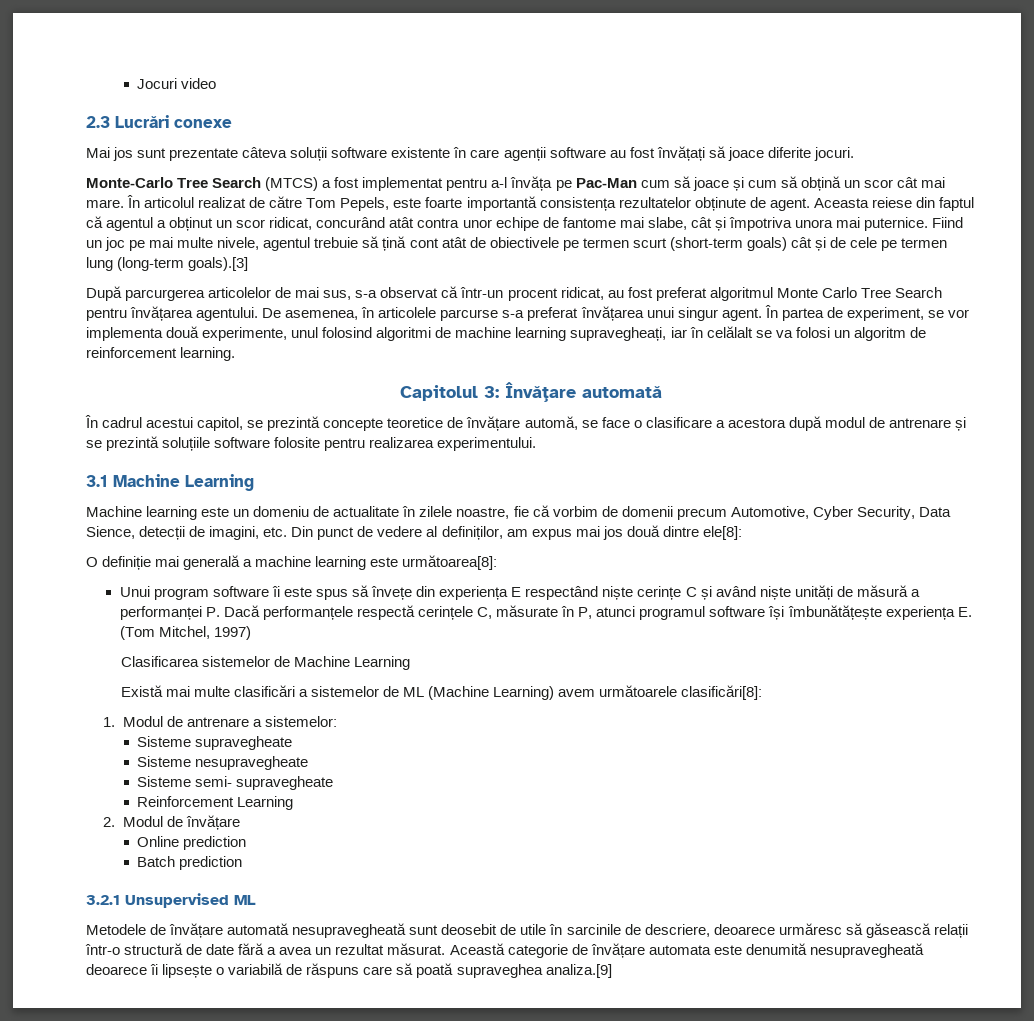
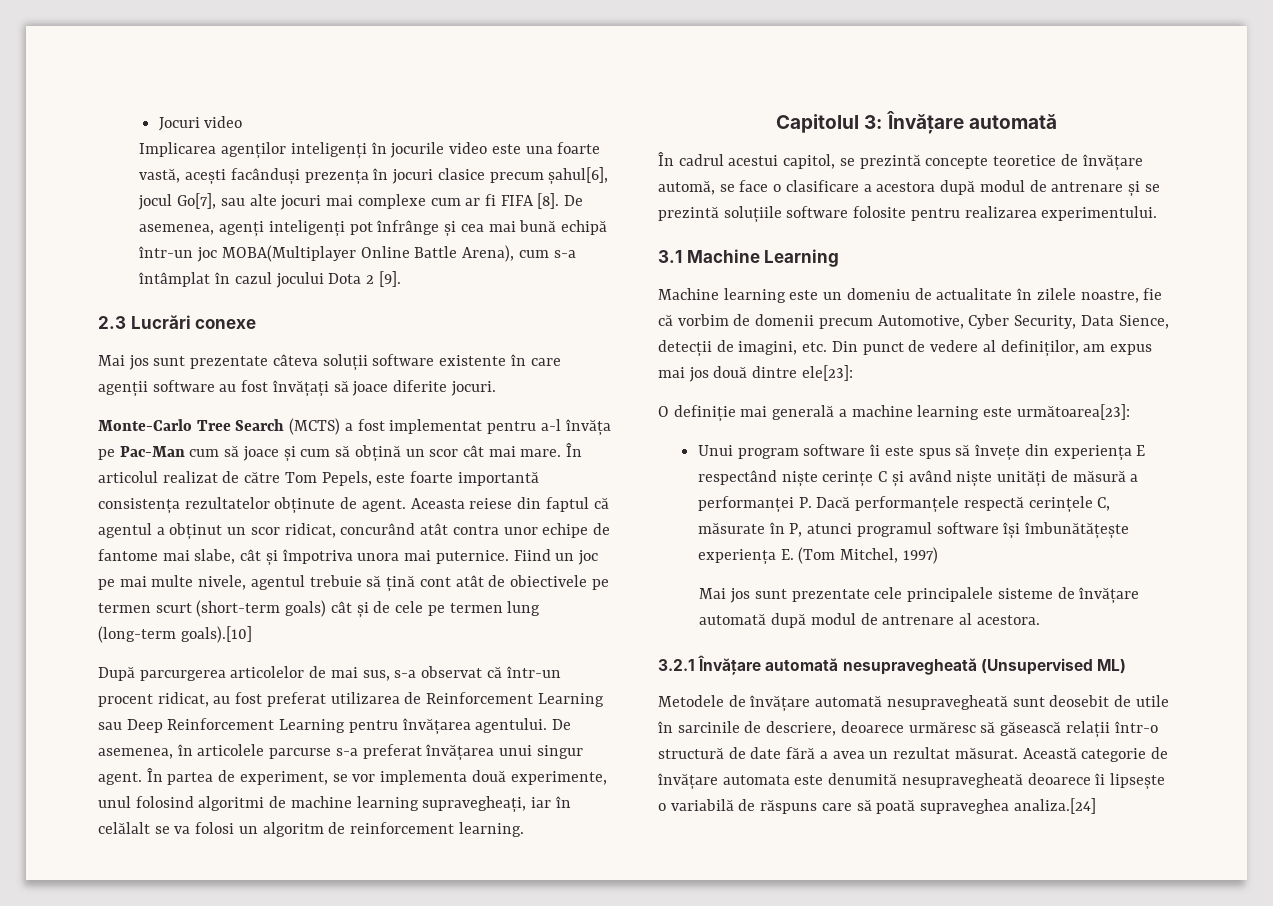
(217, 83) none -> [139,142,601,159] [139,167,609,185] [138,193,584,210] [139,220,607,237] [139,245,576,262] [139,271,401,288] // Implicarea agenților inteligenți în jocurile video este una foarte vastă, acești facânduși prezența în jocuri clasice precum șahul[6], jocul Go[7], sau alte jocuri mai complexe cum ar fi FIFA [8]. De asemenea, agenți inteligenți pot înfrânge și cea mai bună echipă într-un joc MOBA(Multiplayer Online Battle Arena), cum s-a întâmplat în cazul jocului Dota 2 [9].
[265,177,319,191] (MTCS) -> [289,418,341,435] (MCTS)
[188,257,249,271] goals).[3] -> [180,626,252,643] goals).[10]
[709,287,942,301] algoritmul Monte Carlo Tree Search -> [330,692,604,707] [98,718,346,733] utilizarea de Reinforcement Learning sau Deep Reinforcement Learning
[702,526,742,540] ele[8]: -> [801,365,853,381] ele[23]:
[402,555,498,570] următoarea[8]: -> [1016,404,1130,420] următoarea[23]:
[120,656,410,670] [120,685,763,700] [103,716,338,727] [137,736,293,750] [137,756,309,770] [137,776,334,790] [137,796,294,810] [103,815,240,830] [137,836,247,850] [137,856,243,870] [86,893,256,908] Clasificarea sistemelor de Machine Learning // Există mai multe clasificări a sistemelor de ML (Machine Learning) avem următoarele clasificări[8]: // 1. Modul de antrenare a sistemelor: // Sisteme supravegheate // Sisteme nesupravegheate // Sisteme semi- supravegheate // Reinforcement Learning // 2. Modul de învățare // Online prediction // Batch prediction // 3.2.1 Unsupervised ML -> [699,587,1140,604] [699,613,1040,628] [658,655,1126,675] Mai jos sunt prezentate cele principalele sisteme de învățare automată după modul de antrenare al acestora. // 3.2.1 Învățare automată nesupravegheată (Unsupervised ML)
[545,964,612,978] analiza.[9] -> [1013,798,1096,814] analiza.[24]

